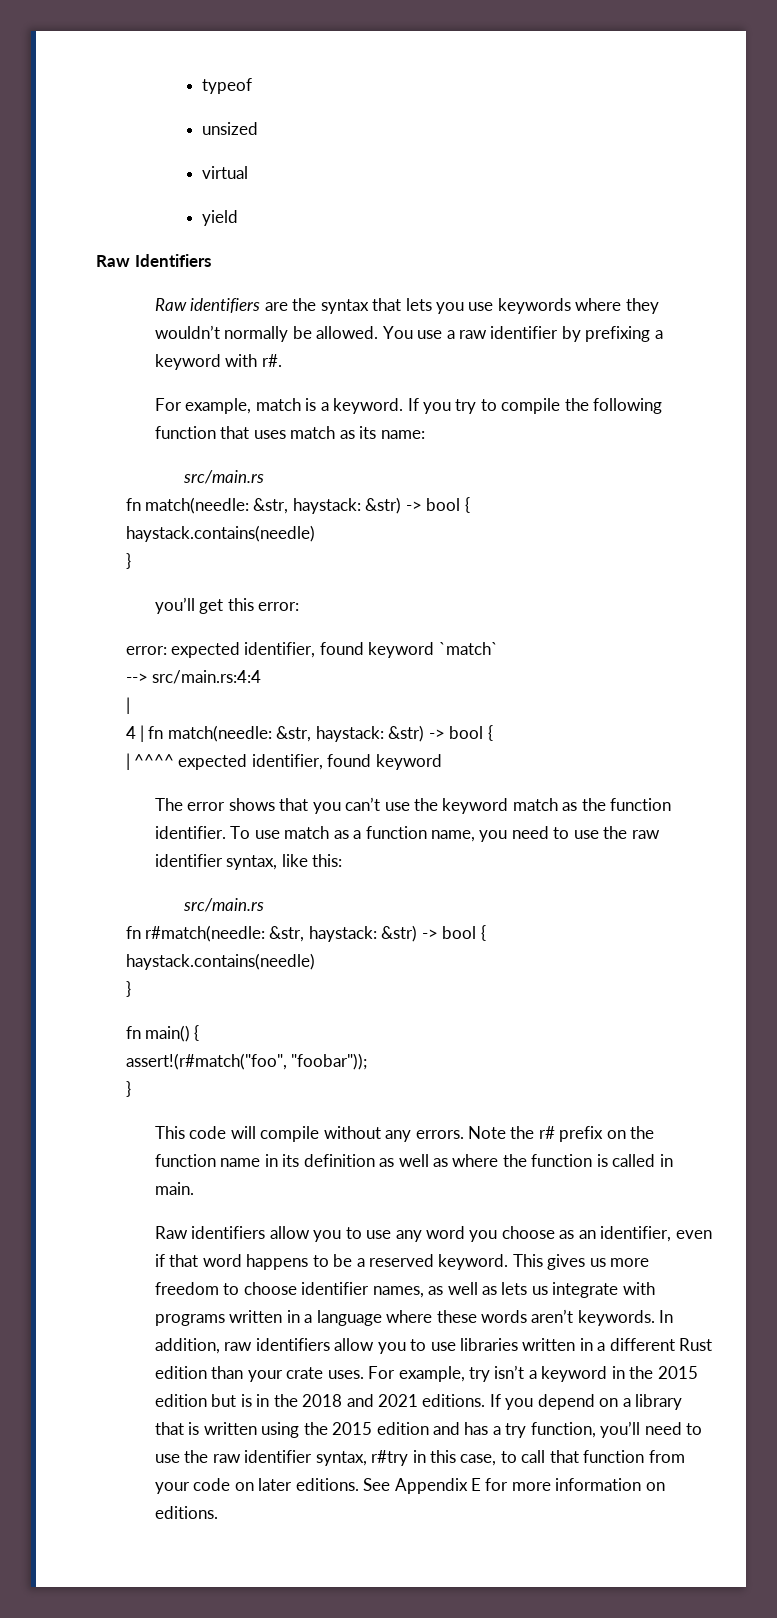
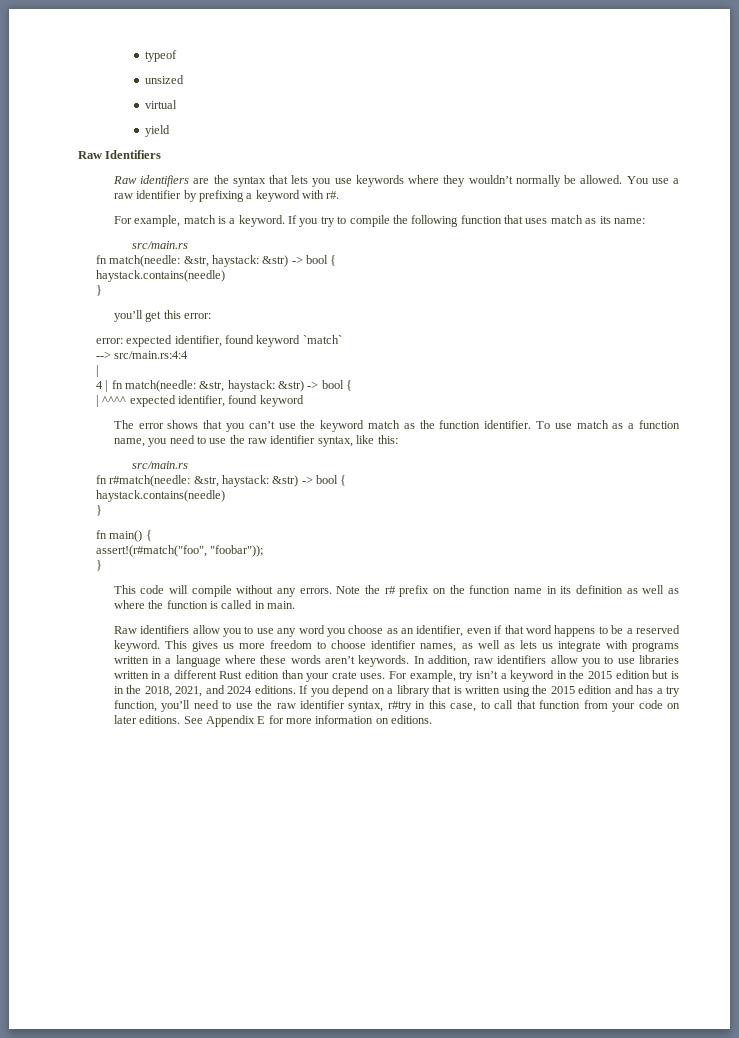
[302,1394,419,1407] 2018 and 2021 -> [144,685,253,697] 2018, 2021, and 2024

